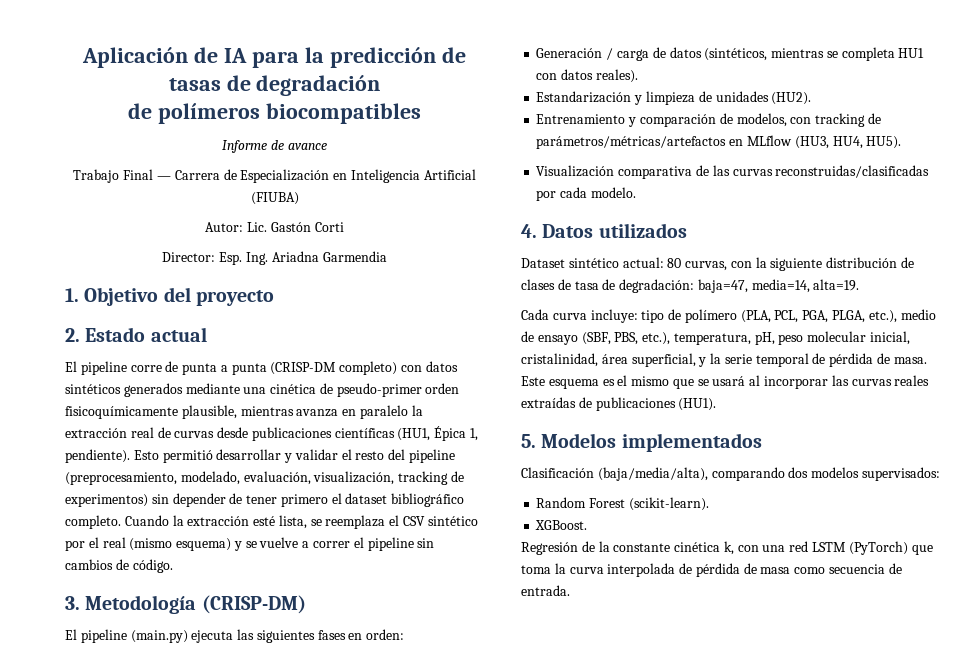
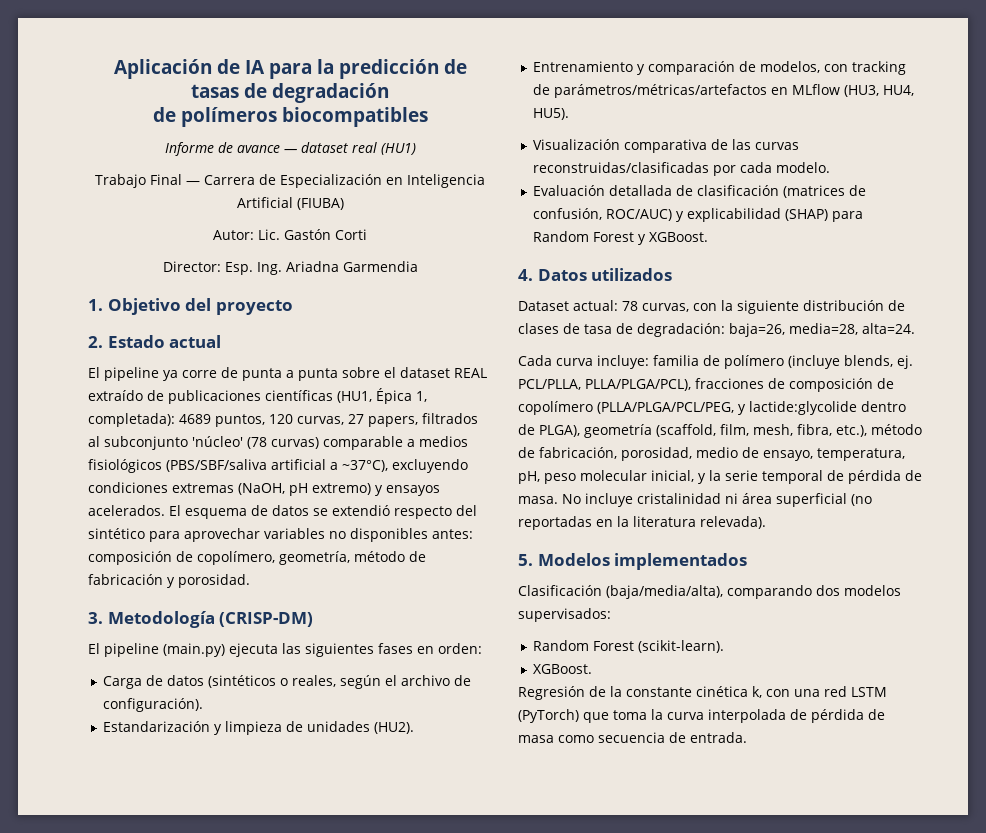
(327, 146) none -> [283,142,416,155] — dataset real (HU1)
(127, 368) none -> [163,370,178,381] ya
[270,361,458,375] [65,383,460,397] [65,405,423,419] [65,427,249,438] (CRISP-DM completo) con datos sintéticos generados mediante una cinética de pseudo-primer orden fisicoquímicamente plausible, mientras avanza en paralelo la extracción real de curvas desde -> [342,367,487,378] [88,390,164,401] sobre el dataset REAL extraído de
[65,449,456,463] [65,471,464,485] [65,493,465,507] [65,515,478,529] [65,537,435,551] [65,559,173,573] pendiente). Esto permitió desarrollar y validar el resto del pipeline (preprocesamiento, modelado, evaluación, visualización, tracking de experimentos) sin depender de tener primero el dataset bibliográfico completo. Cuando la extracción esté lista, se reemplaza el CSV sintético por el real (mismo esquema) y se vuelve a correr el pipeline sin cambios de código. -> [88,413,478,427] [88,436,468,450] [88,459,468,473] [88,482,440,496] [88,505,477,519] [88,528,473,542] [88,551,426,565] [88,574,250,588] completada): 4689 puntos, 120 curvas, 27 papers, filtrados al subconjunto 'núcleo' (78 curvas) comparable a medios fisiológicos (PBS/SBF/saliva artificial a ~37°C), excluyendo condiciones extremas (NaOH, pH extremo) y ensayos acelerados. El esquema de datos se extendió respecto del sintético para aprovechar variables no disponibles antes: composición de copolímero, geometría, método de fabricación y porosidad.
[536,47,925,61] [536,69,638,83] Generación / carga de datos (sintéticos, mientras se completa HU1 con datos reales). -> [102,675,471,689] [102,698,203,712] Carga de datos (sintéticos o reales, según el archivo de configuración).
(636, 192) none -> [532,185,866,198] [532,208,863,222] [532,231,708,245] // Evaluación detallada de clasificación (matrices de confusión, ROC/AUC) y explicabilidad (SHAP) para Random Forest y XGBoost.
[568,257,682,268] sintético actual: 80 -> [573,300,638,311] actual: 78
[697,279,860,293] baja=47, media=14, alta=19. -> [729,323,915,337] baja=26, media=28, alta=24.
[641,310,665,323] tipo -> [653,355,699,366] familia
[740,309,936,323] [521,331,671,345] (PLA, PCL, PGA, PLGA, etc.), medio de ensayo (SBF, PBS, etc.), -> [788,355,913,369] [518,378,894,392] [518,401,906,415] [518,424,922,438] [518,447,813,461] (incluye blends, ej. PCL/PLLA, PLLA/PLGA/PCL), fracciones de composición de copolímero (PLLA/PLGA/PCL/PEG, y lactide:glycolide dentro de PLGA), geometría (scaffold, film, mesh, fibra, etc.), método de fabricación, porosidad, medio de ensayo,
[521,353,696,367] cristalinidad, área superficial, -> (694, 476) none
[521,375,930,389] [521,397,717,411] Este esquema es el mismo que se usará al incorporar las curvas reales extraídas de publicaciones (HU1). -> [562,493,872,507] [518,516,766,530] No incluye cristalinidad ni área superficial (no reportadas en la literatura relevada).

